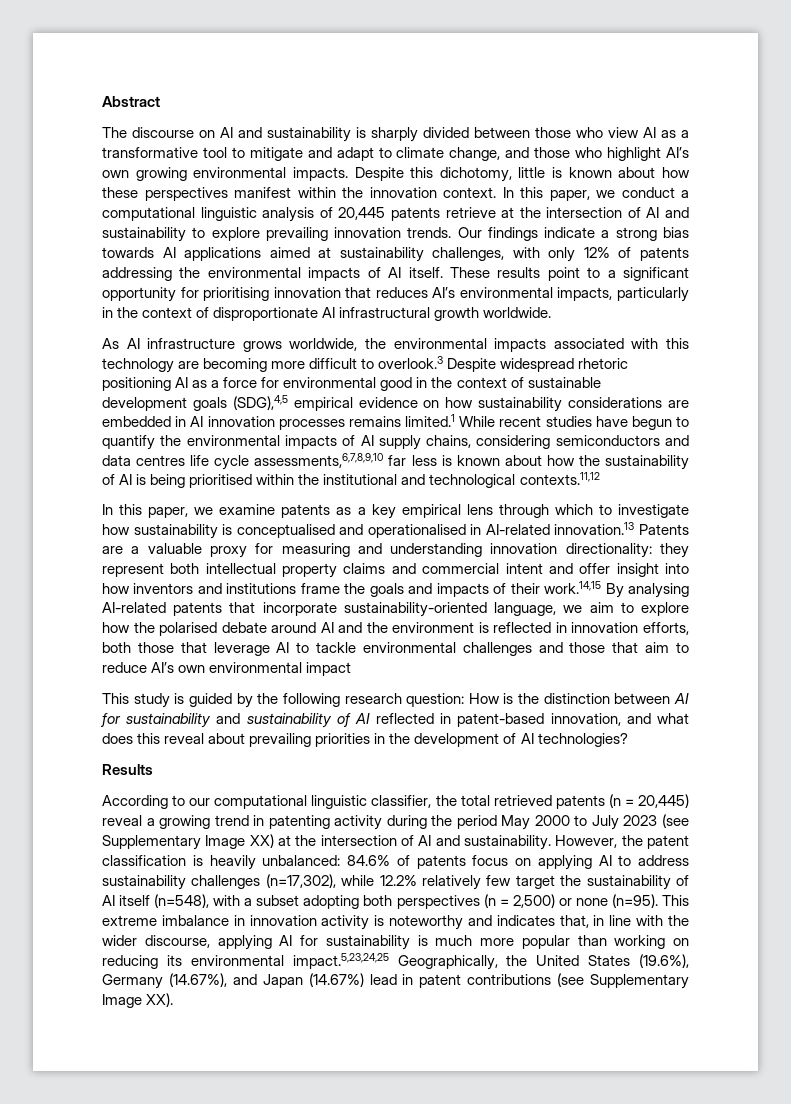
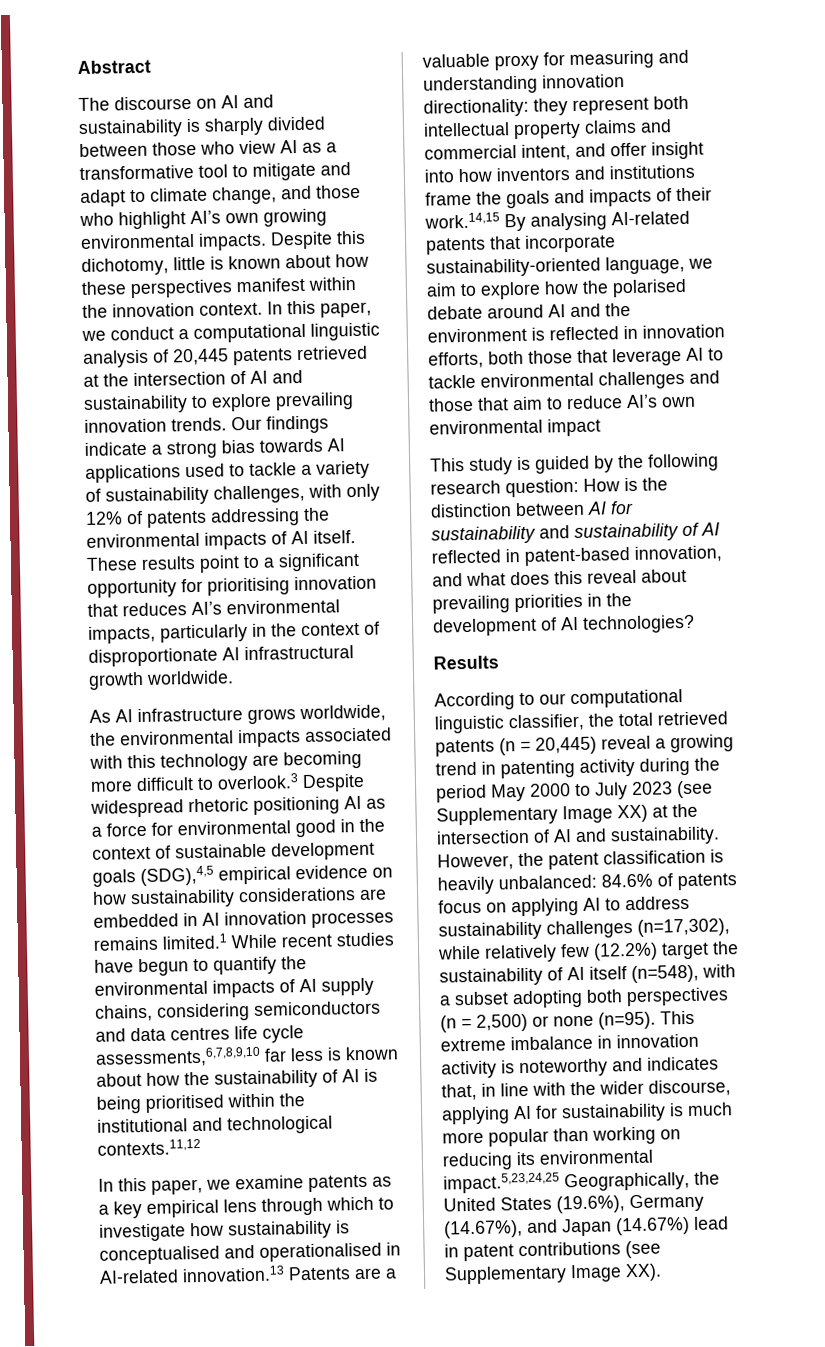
[445,207,496,218] retrieve -> [296,345,368,361] retrieved
[269,247,332,258] aimed at -> [185,460,370,479] [85,488,101,502] used to tackle a variety of
[505,563,543,574] intent -> [521,144,571,161] intent,
[379,875,417,886] 12.2% -> (481, 952) none
(512, 880) none -> [593,942,658,961] (12.2%)

